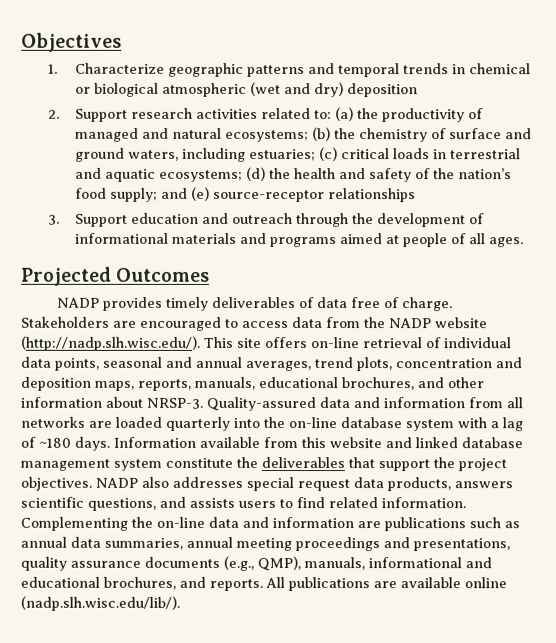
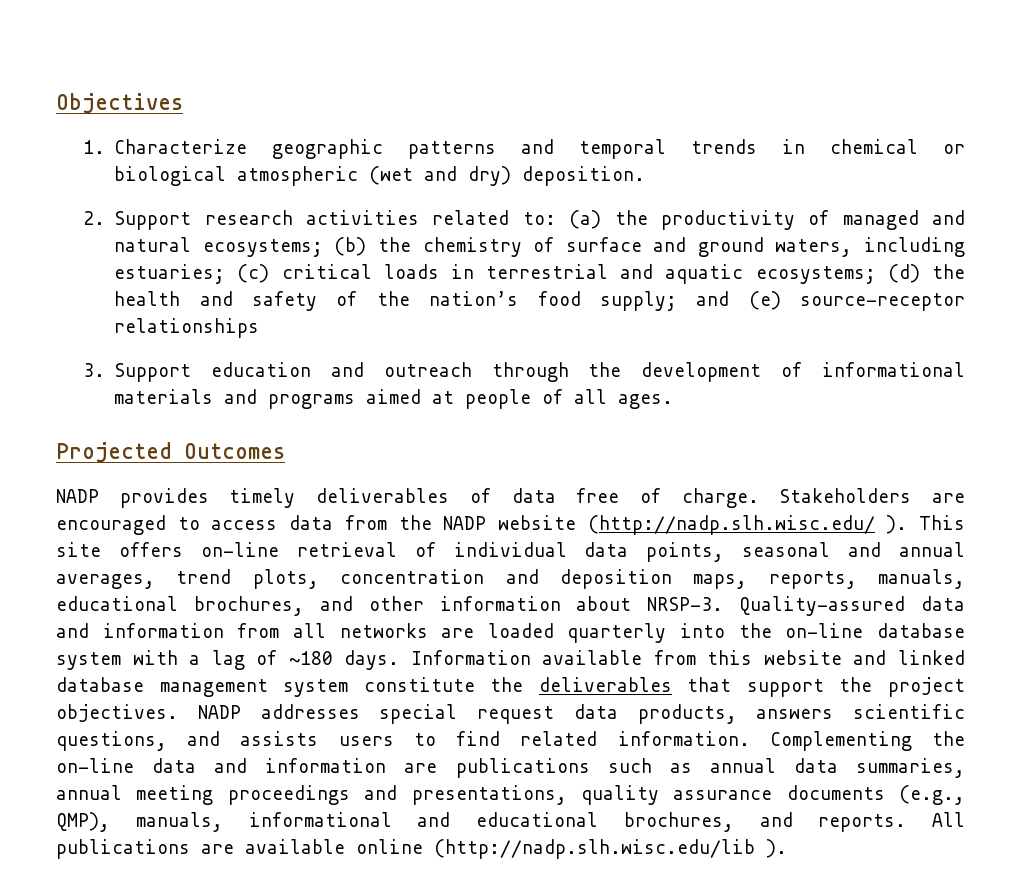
[346,83,418,98] deposition -> [522,166,646,186] deposition.
[20,335,200,351] (http://nadp.slh.wisc.edu/). -> [587,515,908,535] (http://nadp.slh.wisc.edu/ ).
[141,476,169,488] also -> (241, 712) none
[20,595,180,611] (nadp.slh.wisc.edu/lib/). -> [434,839,787,859] (http://nadp.slh.wisc.edu/lib ).

